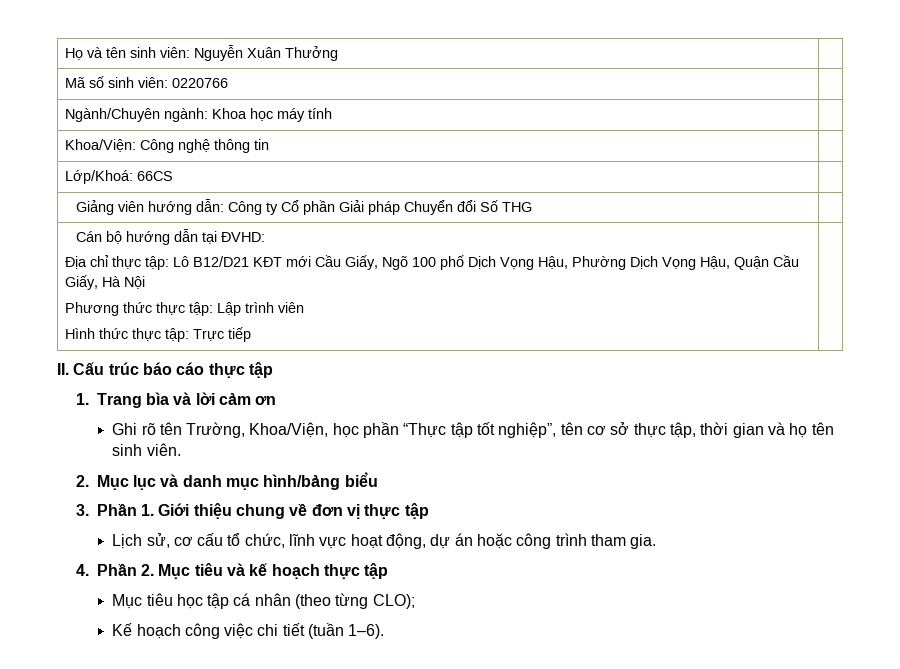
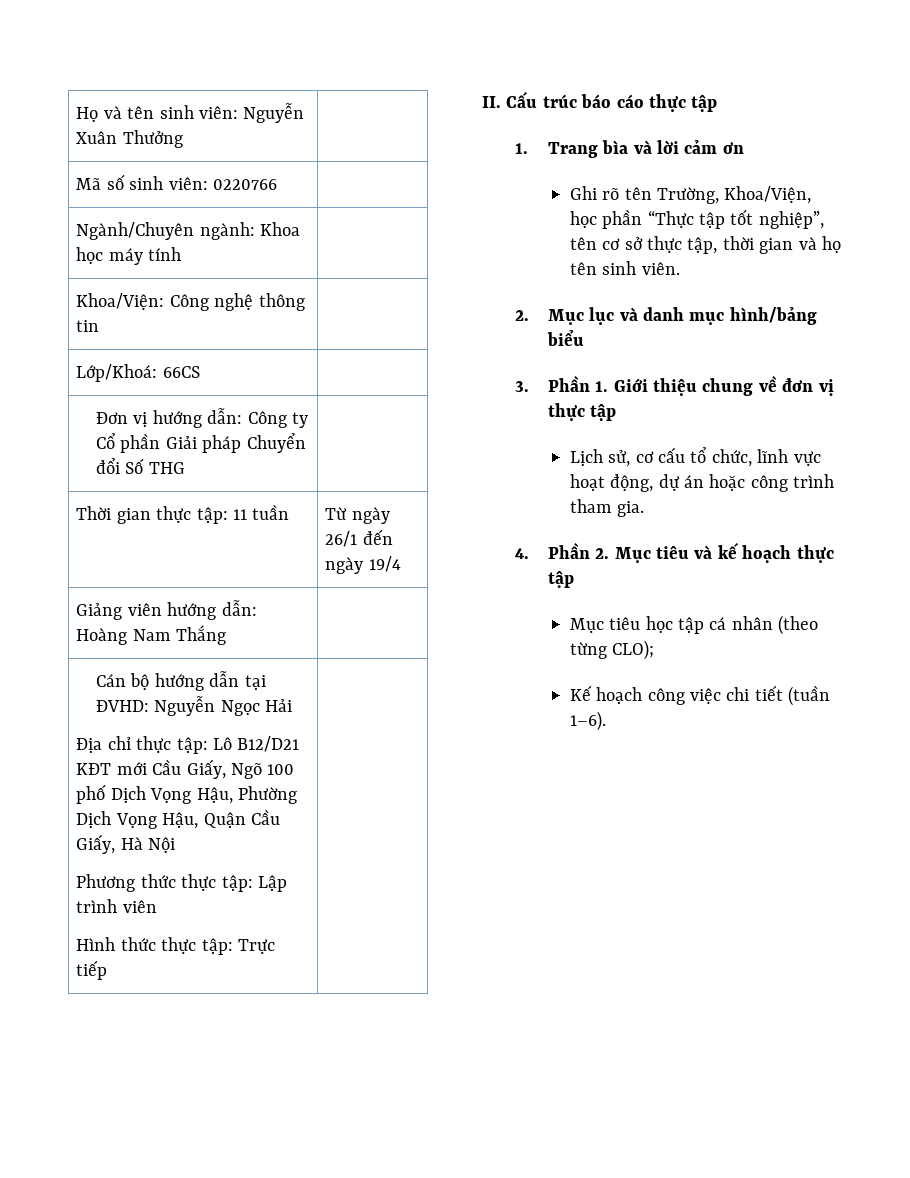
[75,200,144,215] Giảng viên -> [96,412,148,427] Đơn vị
(532, 207) none -> [76,504,290,524] [325,507,390,524] [325,529,393,547] [325,556,401,574] [76,600,257,620] [76,625,227,645] // Thời gian thực tập: 11 tuần | Từ ngày 26/1 đến ngày 19/4 // Giảng viên hướng dẫn: Hoàng Nam Thắng |
(265, 237) none -> [154,696,293,716] Nguyễn Ngọc Hải

